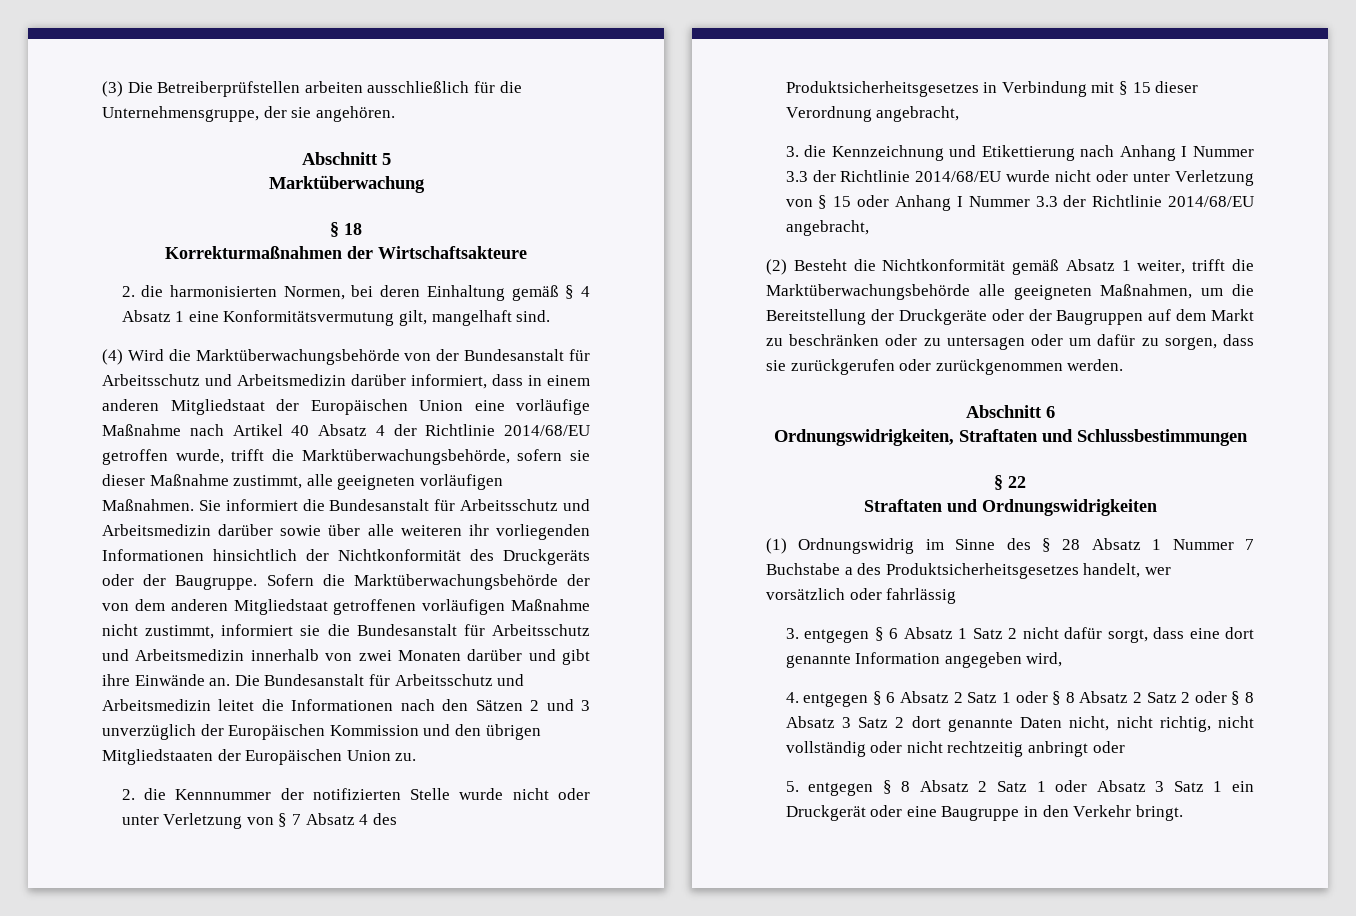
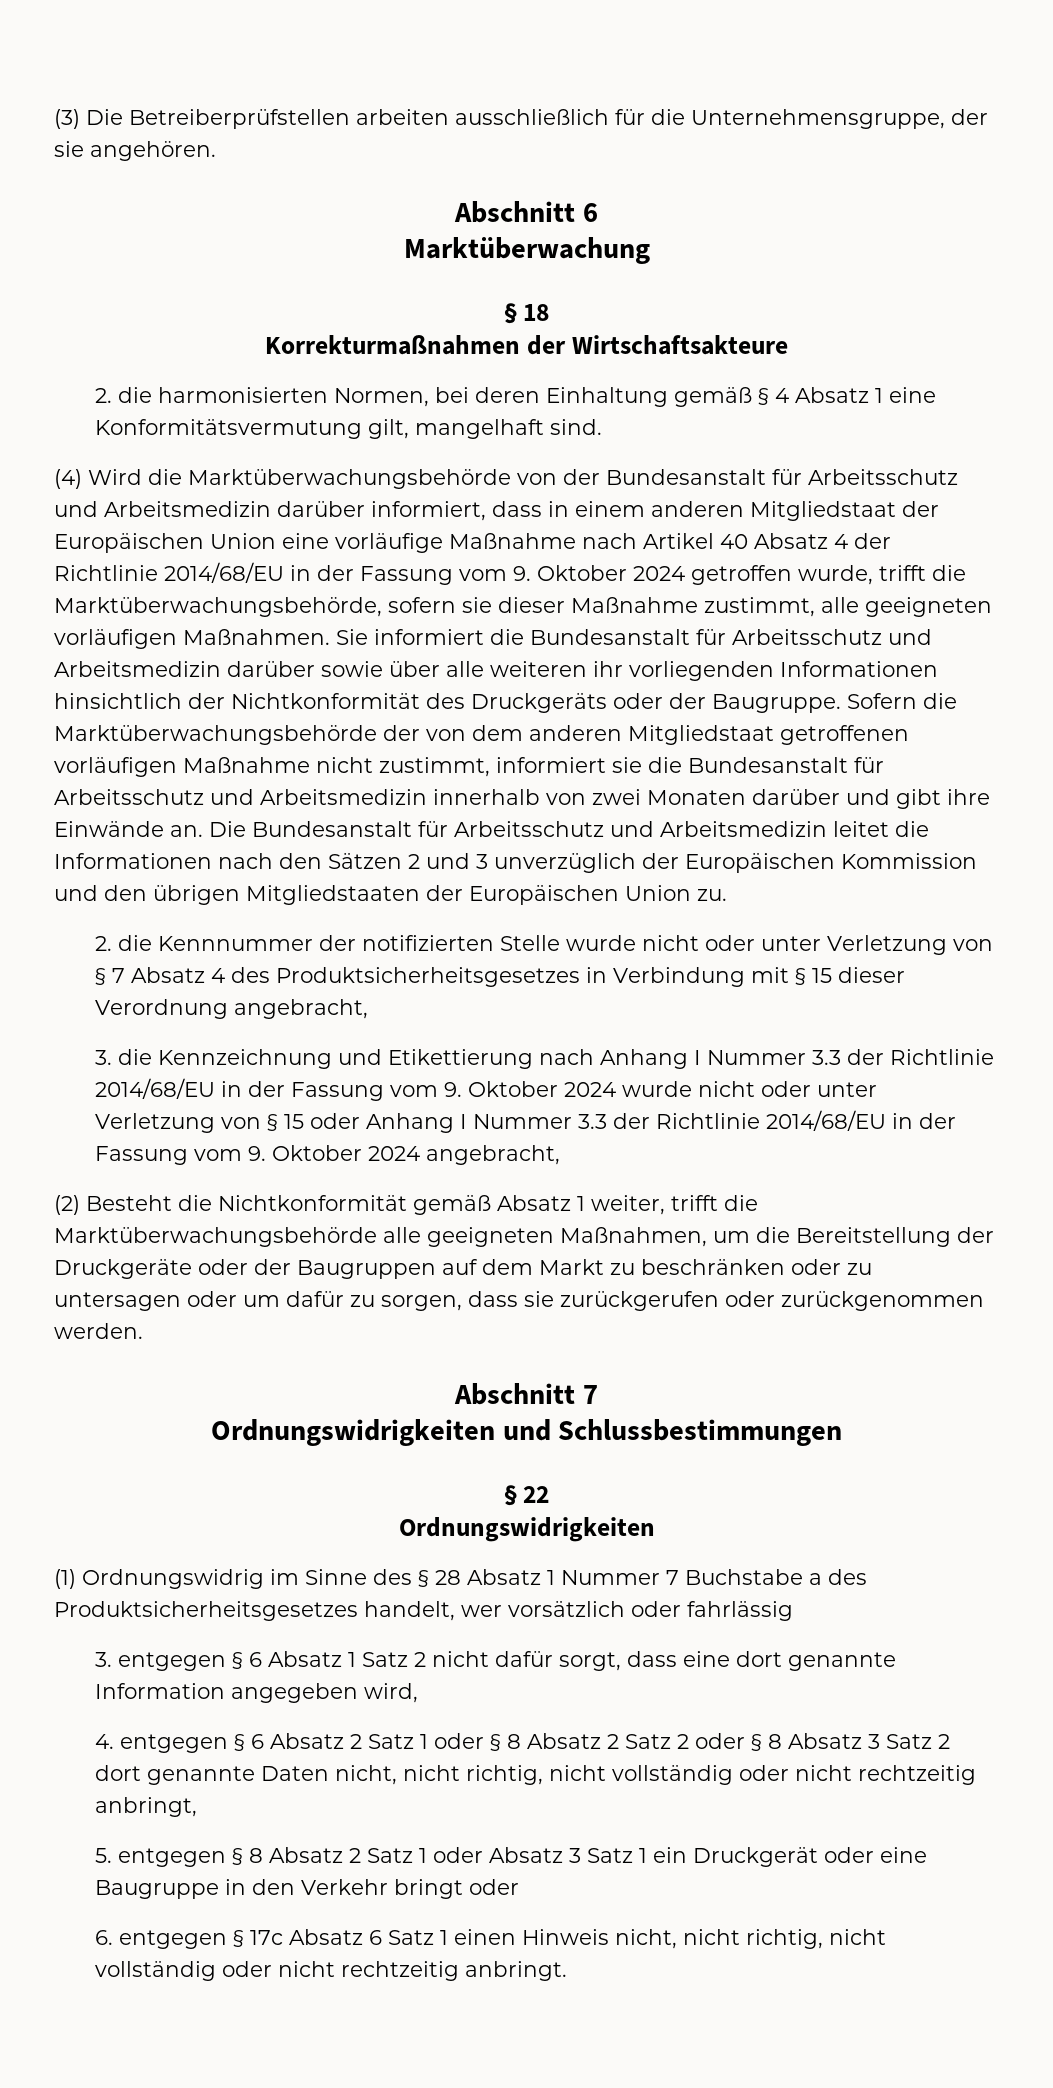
[381,153,391,165] 5 -> [582,203,598,222] 6
(590, 430) none -> [290,565,685,585] in der Fassung vom 9. Oktober 2024
(1002, 176) none -> [221,1081,617,1101] in der Fassung vom 9. Oktober 2024
(1254, 201) none -> [892,1113,957,1129] [95,1145,421,1165] in der Fassung vom 9. Oktober 2024
[1045,406,1055,418] [773,429,1038,446] 6 // Ordnungswidrigkeiten, Straftaten -> [582,1385,598,1404] [210,1419,495,1446] 7 // Ordnungswidrigkeiten
[863,499,977,512] Straftaten und -> (550, 1494) none
[1028,741,1125,757] anbringt oder -> [95,1797,198,1817] anbringt,
[1135,805,1183,821] bringt. -> [394,1879,520,1899] [95,1929,887,1949] [95,1961,568,1981] bringt oder // 6. entgegen § 17c Absatz 6 Satz 1 einen Hinweis nicht, nicht richtig, nicht vollständig oder nicht rechtzeitig anbringt.

